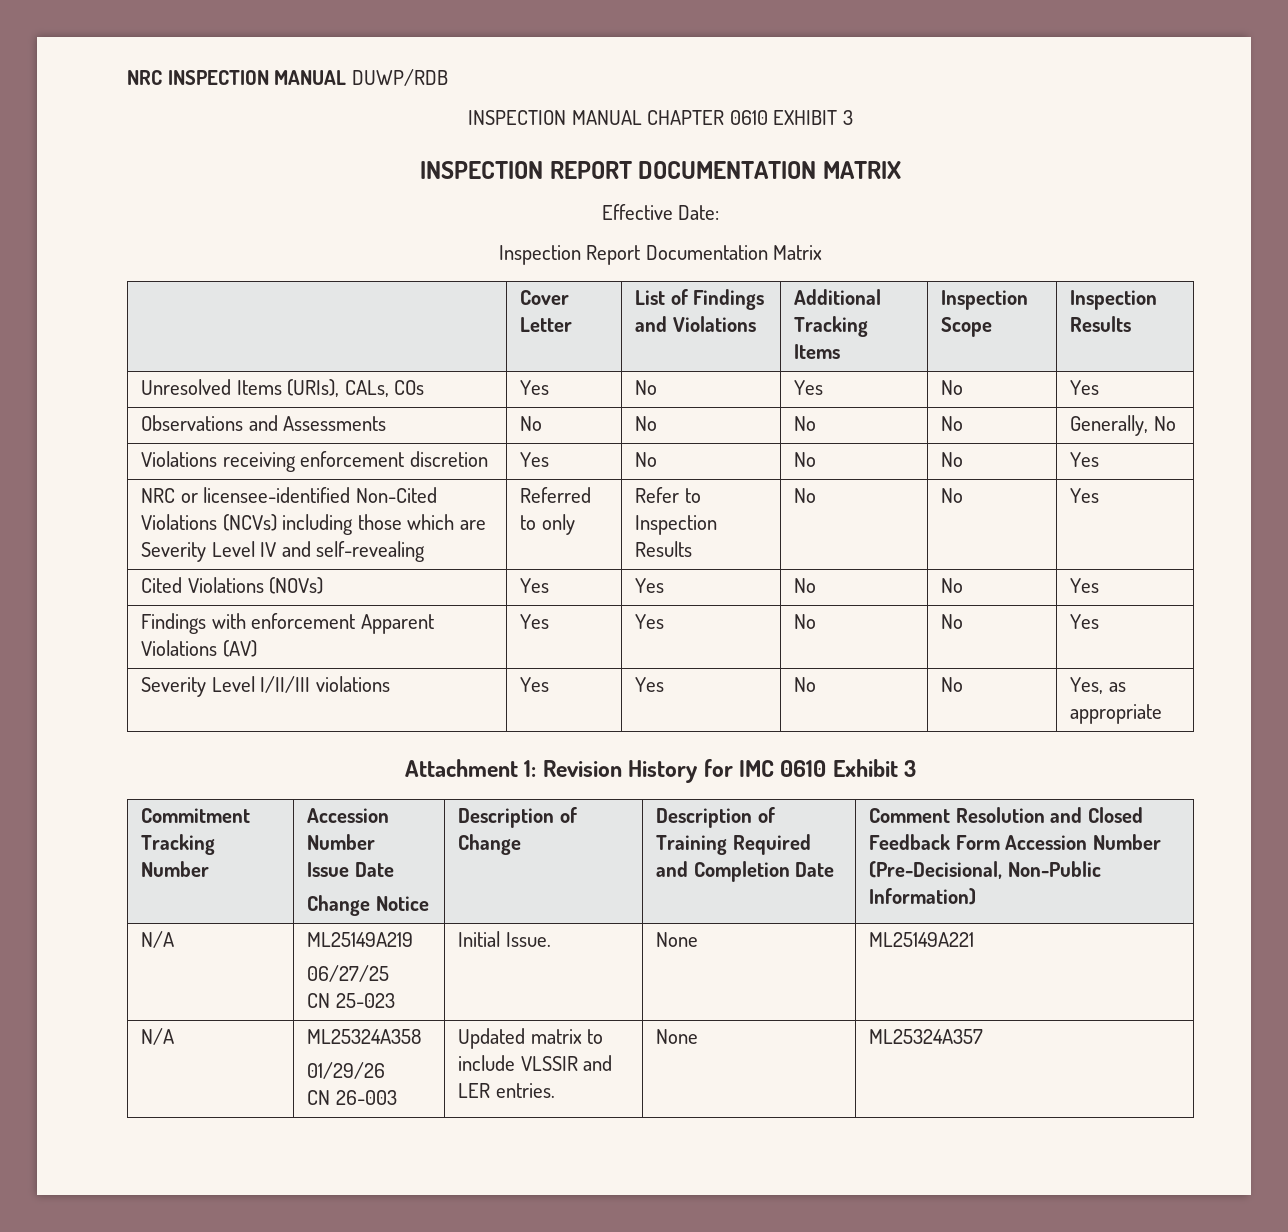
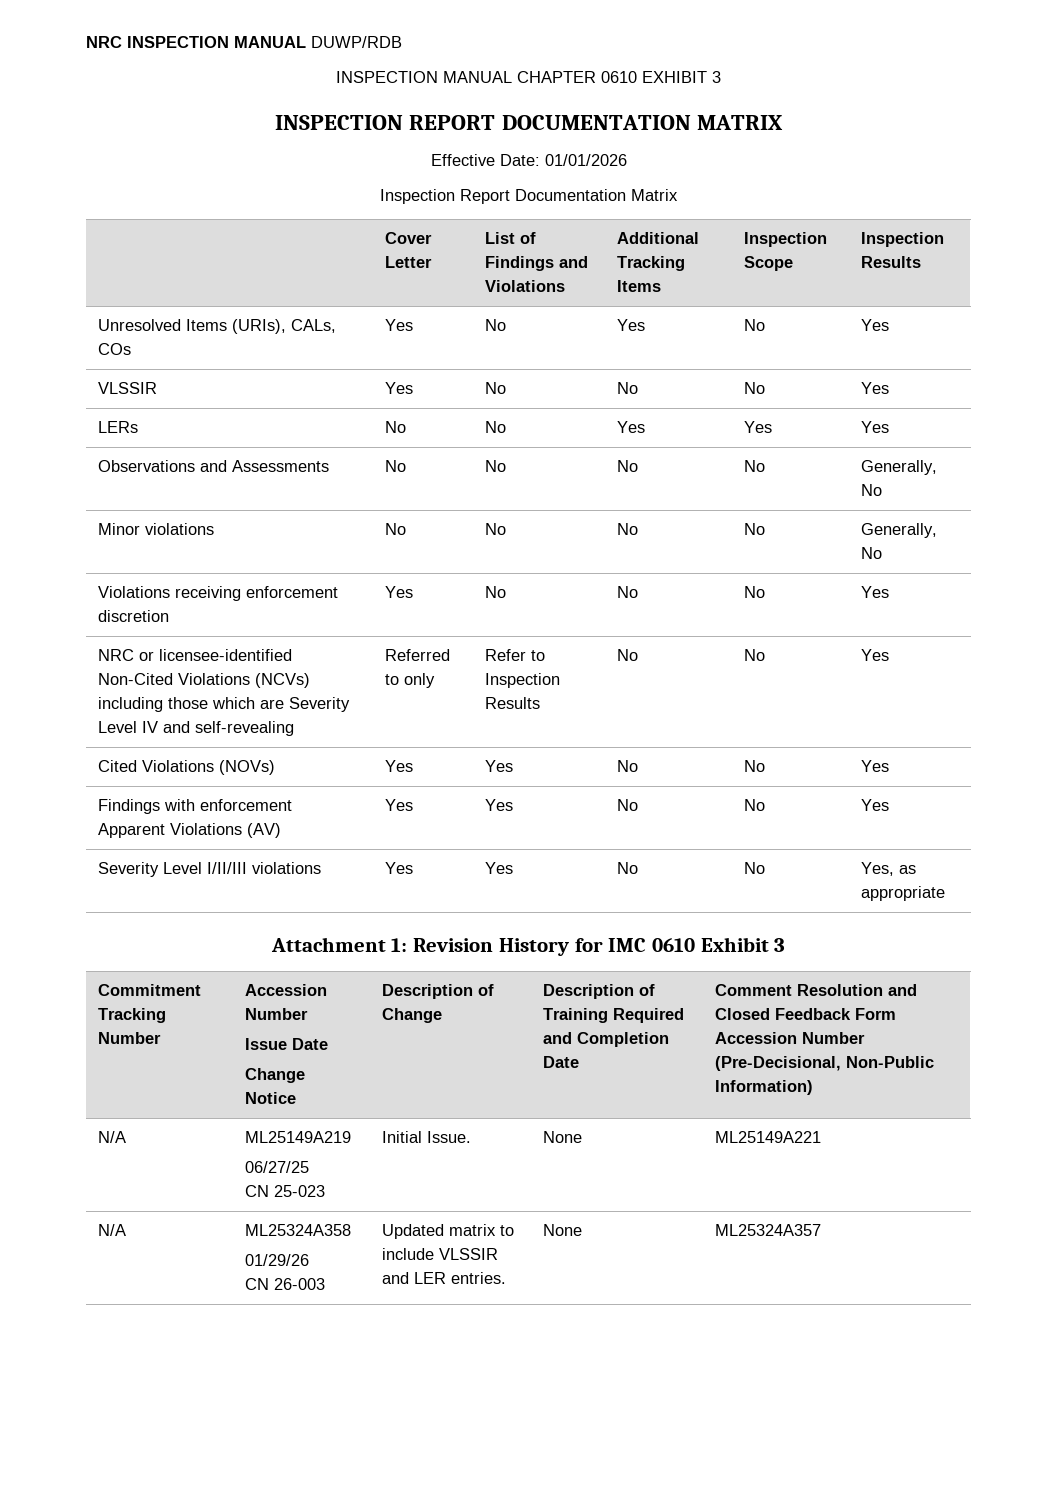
(720, 212) none -> [544,154,627,166] 01/01/2026
(1100, 387) none -> [98,382,158,394] [385,382,414,394] [485,382,507,394] [617,382,639,394] [744,382,766,394] [861,382,890,394] [98,421,139,433] [385,421,407,433] [485,421,507,433] [617,421,646,433] [744,421,773,433] [861,421,890,433] // VLSSIR | Yes | No | No | No | Yes // LERs | No | No | Yes | Yes | Yes
(1176, 423) none -> [98,523,215,535] [385,523,407,535] [485,523,507,535] [617,523,639,535] [744,523,766,535] [861,523,938,538] [861,547,883,559] // Minor violations | No | No | No | No | Generally, No

